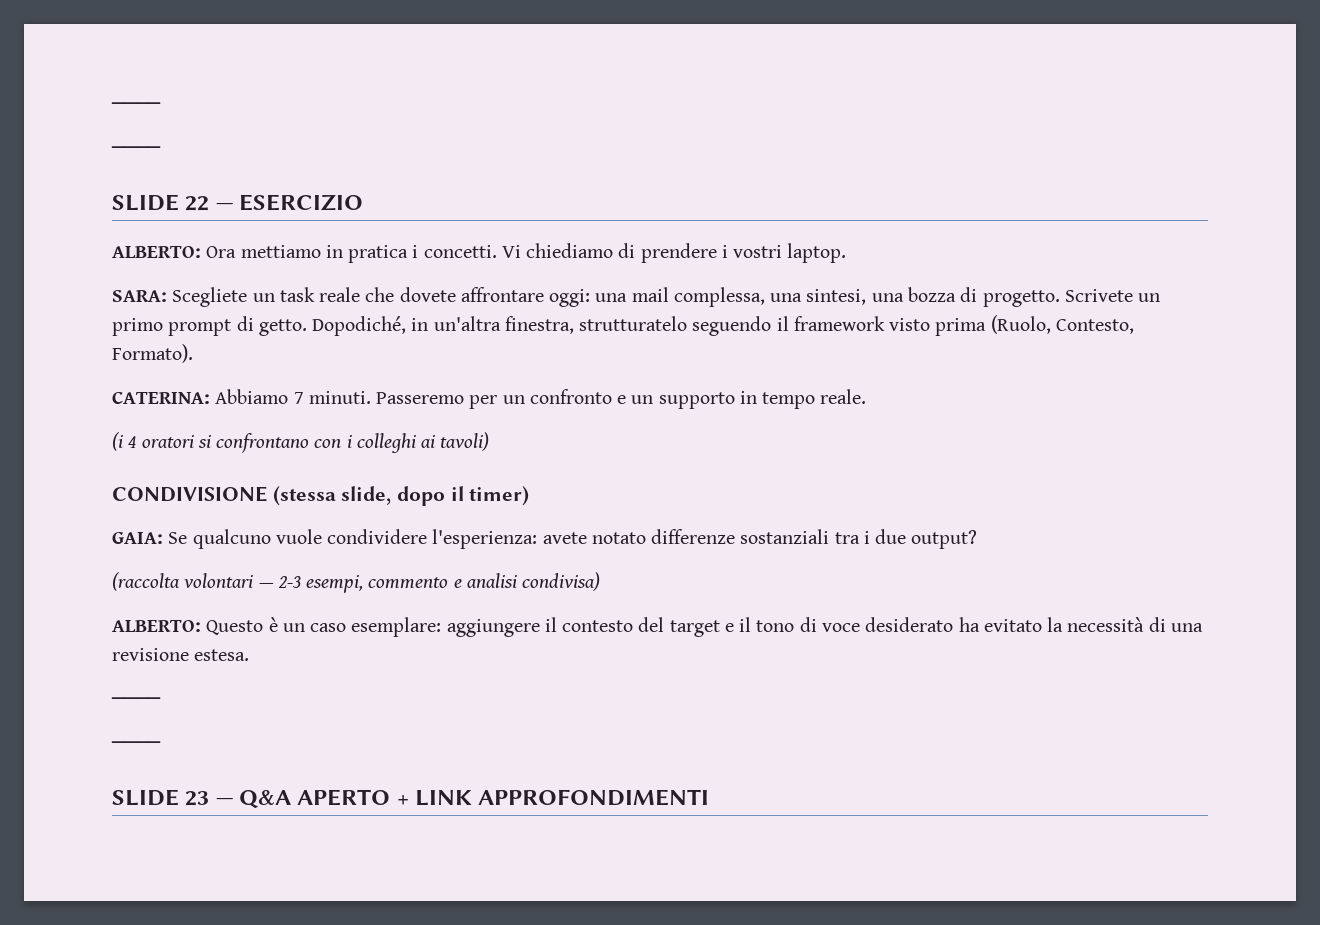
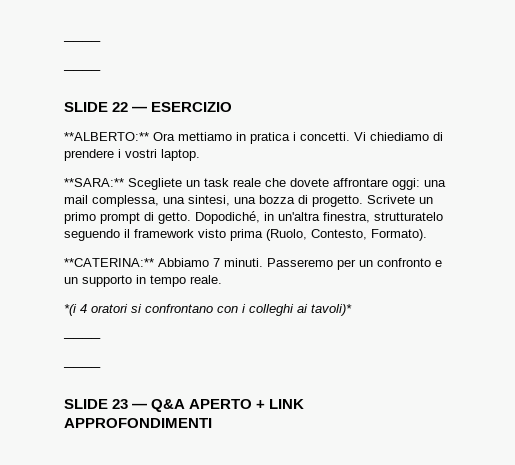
[112,246,201,258] ALBERTO: -> [64,132,149,141] **ALBERTO:**
[112,290,167,302] SARA: -> [64,178,124,187] **SARA:**
[112,391,210,404] CATERINA: -> [64,258,154,267] **CATERINA:**
[112,432,123,451] (i -> [64,304,77,316] *(i
[440,432,490,451] [112,486,530,506] [112,529,978,549] [112,572,601,593] [112,617,1203,637] [112,648,250,661] tavoli) // CONDIVISIONE (stessa slide, dopo il timer) // GAIA: Se qualcuno vuole condividere l'esperienza: avete notato differenze sostanziali tra i due output? // (raccolta volontari — 2-3 esempi, commento e analisi condivisa) // ALBERTO: Questo è un caso esemplare: aggiungere il contesto del target e il tono di voce desiderato ha evitato la necessità di una revisione estesa. -> [311,304,352,316] tavoli)*

